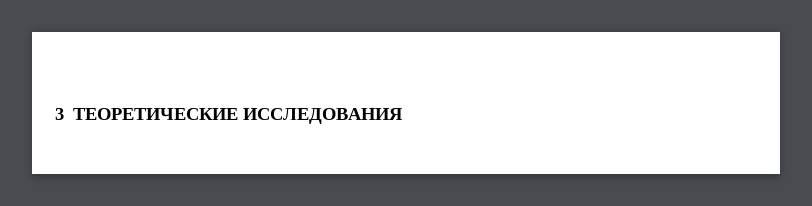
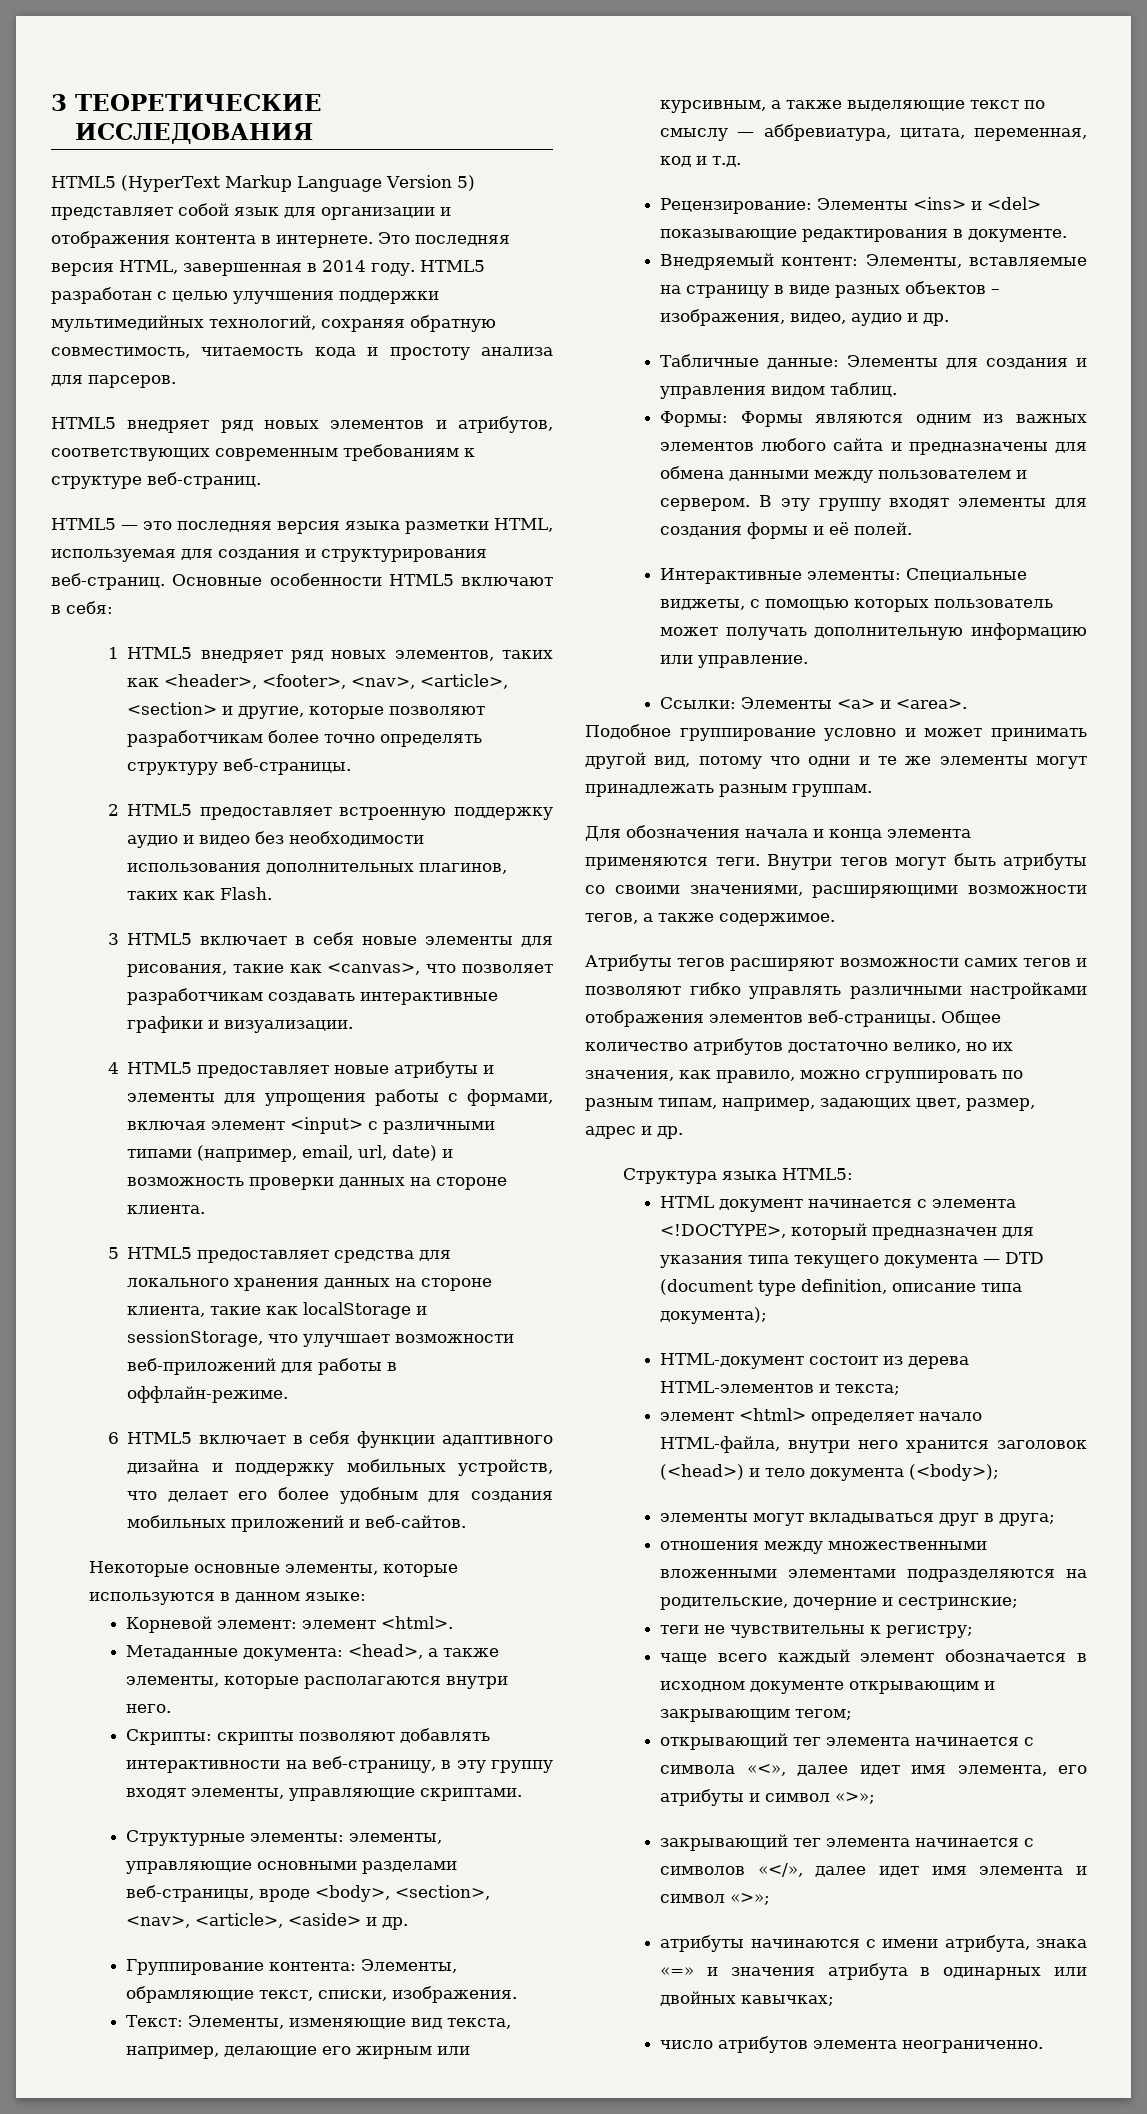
(404, 116) none -> [51,175,475,192] [51,203,451,220] [51,231,510,248] [51,260,485,276] [51,287,439,304] [51,315,496,332] [51,347,553,360] [51,375,176,388] [51,416,553,433] [51,444,475,461] [51,472,261,489] [51,518,553,534] [51,549,487,562] [51,573,553,590] [51,601,113,614] [107,647,553,663] [127,674,509,689] [127,702,486,719] [127,730,483,747] [127,758,352,775] [107,804,553,820] [127,831,425,848] [127,863,508,874] [127,887,273,900] [107,932,553,947] [127,963,553,977] [127,988,499,1005] [127,1016,354,1033] [107,1061,495,1078] [127,1089,553,1106] [127,1117,496,1134] [127,1145,454,1162] [127,1177,508,1190] [127,1205,206,1214] [107,1247,452,1263] [127,1278,493,1291] [127,1302,428,1319] [127,1330,515,1347] [127,1358,398,1375] [127,1386,289,1403] [107,1431,553,1448] [127,1459,553,1476] [127,1487,553,1504] [127,1515,467,1532] [88,1561,458,1577] [88,1592,366,1605] [126,1616,454,1633] [126,1644,500,1661] [126,1676,509,1689] [126,1704,172,1713] [126,1728,491,1745] [126,1756,553,1773] [126,1788,523,1801] [126,1830,443,1846] [126,1861,458,1874] [126,1885,491,1902] [126,1913,409,1930] [126,1959,458,1975] [126,1986,518,2003] [126,2015,512,2029] [126,2046,471,2059] [660,100,1046,113] [660,124,1087,141] [660,156,742,167] [660,197,1042,214] [660,229,1068,242] [660,253,1087,270] [660,281,1001,298] [660,309,950,326] [660,354,1087,369] [660,382,898,399] [660,411,1087,427] [660,438,1087,455] [660,466,1028,483] [660,495,1087,511] [660,522,913,539] [660,568,1028,584] [660,599,1054,612] [660,623,1087,640] [660,655,809,668] [660,697,968,709] [585,724,1087,741] [585,752,1087,769] [585,784,872,797] [585,825,971,841] [585,853,1087,870] [585,885,1087,898] [585,913,835,926] [585,954,1087,971] [585,982,1087,999] [585,1010,1001,1027] [585,1038,1013,1055] [585,1070,1023,1083] [585,1098,1035,1111] [585,1126,683,1139] [622,1168,853,1184] [660,1196,1017,1212] [660,1223,1035,1240] [660,1252,1045,1268] [660,1279,1023,1296] [660,1307,768,1324] [660,1353,970,1369] [660,1381,901,1395] [660,1408,983,1425] [660,1436,1087,1453] [660,1464,1000,1481] [660,1513,1056,1526] [660,1541,988,1554] [660,1569,1087,1582] [660,1597,1019,1610] [660,1625,974,1638] [660,1649,1087,1664] [660,1681,996,1694] [660,1709,853,1722] [660,1733,1035,1750] [660,1764,1087,1776] [660,1789,876,1806] [660,1834,1035,1851] [660,1863,1087,1877] [660,1893,771,1905] [660,1935,1087,1952] [660,1963,1087,1980] [660,1991,835,2006] [660,2036,1044,2053] // HTML5 (HyperText Markup Language Version 5) представляет собой язык для организации и отображения контента в интернете. Это последняя версия HTML, завершенная в 2014 году. HTML5 разработан с целью улучшения поддержки мультимедийных технологий, сохраняя обратную совместимость, читаемость кода и простоту анализа для парсеров. // HTML5 внедряет ряд новых элементов и атрибутов, соответствующих современным требованиям к структуре веб-страниц. // HTML5 — это последняя версия языка разметки HTML, используемая для создания и структурирования веб-страниц. Основные особенности HTML5 включают в себя: // 1 HTML5 внедряет ряд новых элементов, таких как <header>, <footer>, <nav>, <article>, <section> и другие, которые позволяют разработчикам более точно определять структуру веб-страницы. // 2 HTML5 предоставляет встроенную поддержку аудио и видео без необходимости использования дополнительных плагинов, таких как Flash. // 3 HTML5 включает в себя новые элементы для рисования, такие как <canvas>, что позволяет разработчикам создавать интерактивные графики и визуализации. // 4 HTML5 предоставляет новые атрибуты и элементы для упрощения работы с формами, включая элемент <input> с различными типами (например, email, url, date) и возможность проверки данных на стороне клиента. // 5 HTML5 предоставляет средства для локального хранения данных на стороне клиента, такие как localStorage и sessionStorage, что улучшает возможности веб-приложений для работы в оффлайн-режиме. // 6 HTML5 включает в себя функции адаптивного дизайна и поддержку мобильных устройств, что делает его более удобным для создания мобильных приложений и веб-сайтов. // Некоторые основные элементы, которые используются в данном языке: // Корневой элемент: элемент <html>. // Метаданные документа: <head>, а также элементы, которые располагаются внутри него. // Скрипты: скрипты позволяют добавлять интерактивности на веб-страницу, в эту группу входят элементы, управляющие скриптами. // Структурные элементы: элементы, управляющие основными разделами веб-страницы, вроде <body>, <section>, <nav>, <article>, <aside> и др. // Группирование контента: Элементы, обрамляющие текст, списки, изображения. // Текст: Элементы, изменяющие вид текста, например, делающие его жирным или курсивным, а также выделяющие текст по смыслу — аббревиатура, цитата, переменная, код и т.д. // Рецензирование: Элементы <ins> и <del> показывающие редактирования в документе. // Внедряемый контент: Элементы, вставляемые на страницу в виде разных объектов – изображения, видео, аудио и др. // Табличные данные: Элементы для создания и управления видом таблиц. // Формы: Формы являются одним из важных элементов любого сайта и предназначены для обмена данными между пользователем и сервером. В эту группу входят элементы для создания формы и её полей. // Интерактивные элементы: Специальные виджеты, с помощью которых пользователь может получать дополнительную информацию или управление. // Ссылки: Элементы <a> и <area>. // Подобное группирование условно и может принимать другой вид, потому что одни и те же элементы могут принадлежать разным группам. // Для обозначения начала и конца элемента применяются теги. Внутри тегов могут быть атрибуты со своими значениями, расширяющими возможности тегов, а также содержимое. // Атрибуты тегов расширяют возможности самих тегов и позволяют гибко управлять различными настройками отображения элементов веб-страницы. Общее количество атрибутов достаточно велико, но их значения, как правило, можно сгруппировать по разным типам, например, задающих цвет, размер, адрес и др. // Структура языка HTML5: // HTML документ начинается с элемента <!DOCTYPE>, который предназначен для указания типа текущего документа — DTD (document type definition, описание типа документа); // HTML-документ состоит из дерева HTML-элементов и текста; // элемент <html> определяет начало HTML-файла, внутри него хранится заголовок (<head>) и тело документа (<body>); // элементы могут вкладываться друг в друга; // отношения между множественными вложенными элементами подразделяются на родительские, дочерние и сестринские; // теги не чувствительны к регистру; // чаще всего каждый элемент обозначается в исходном документе открывающим и закрывающим тегом; // открывающий тег элемента начинается с символа «<», далее идет имя элемента, его атрибуты и символ «>»; // закрывающий тег элемента начинается с символов «</», далее идет имя элемента и символ «>»; // атрибуты начинаются с имени атрибута, знака «=» и значения атрибута в одинарных или двойных кавычках; // число атрибутов элемента неограниченно.

